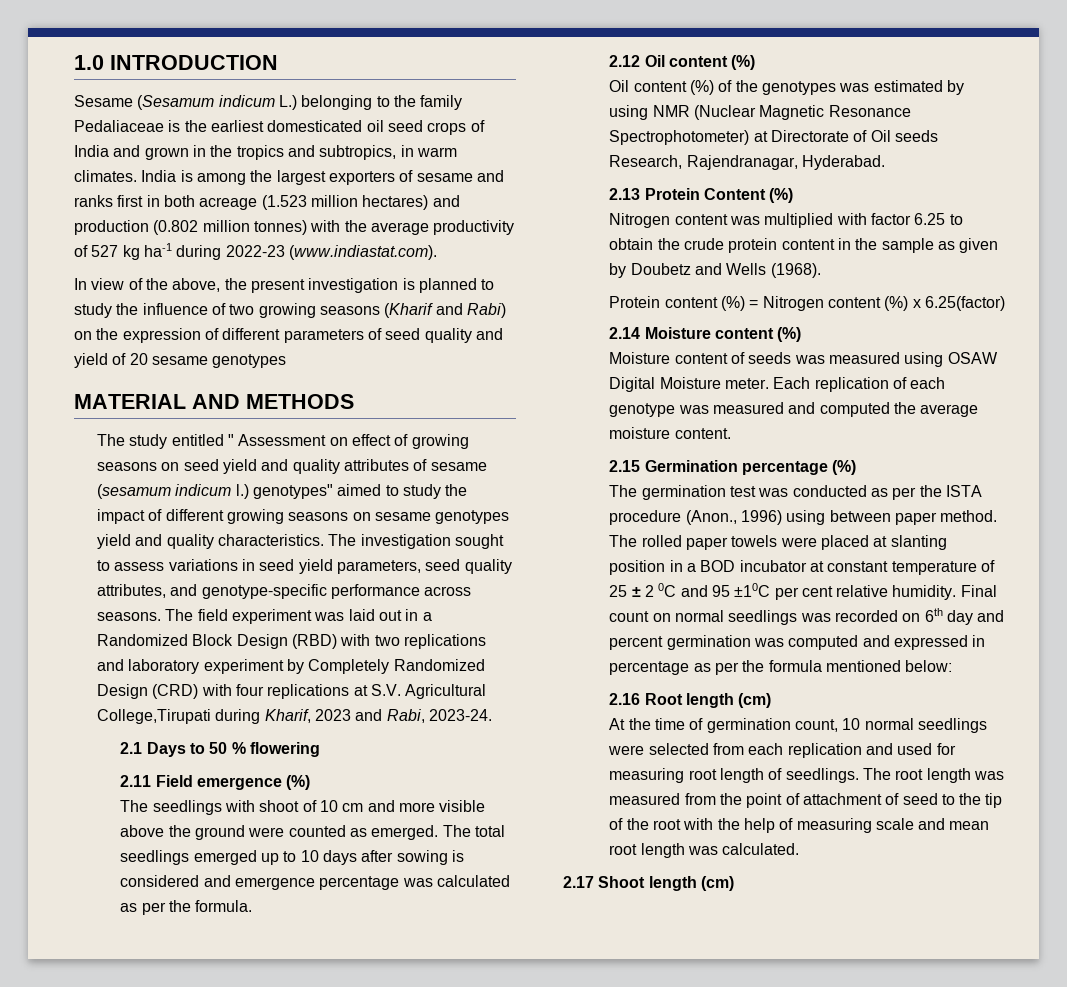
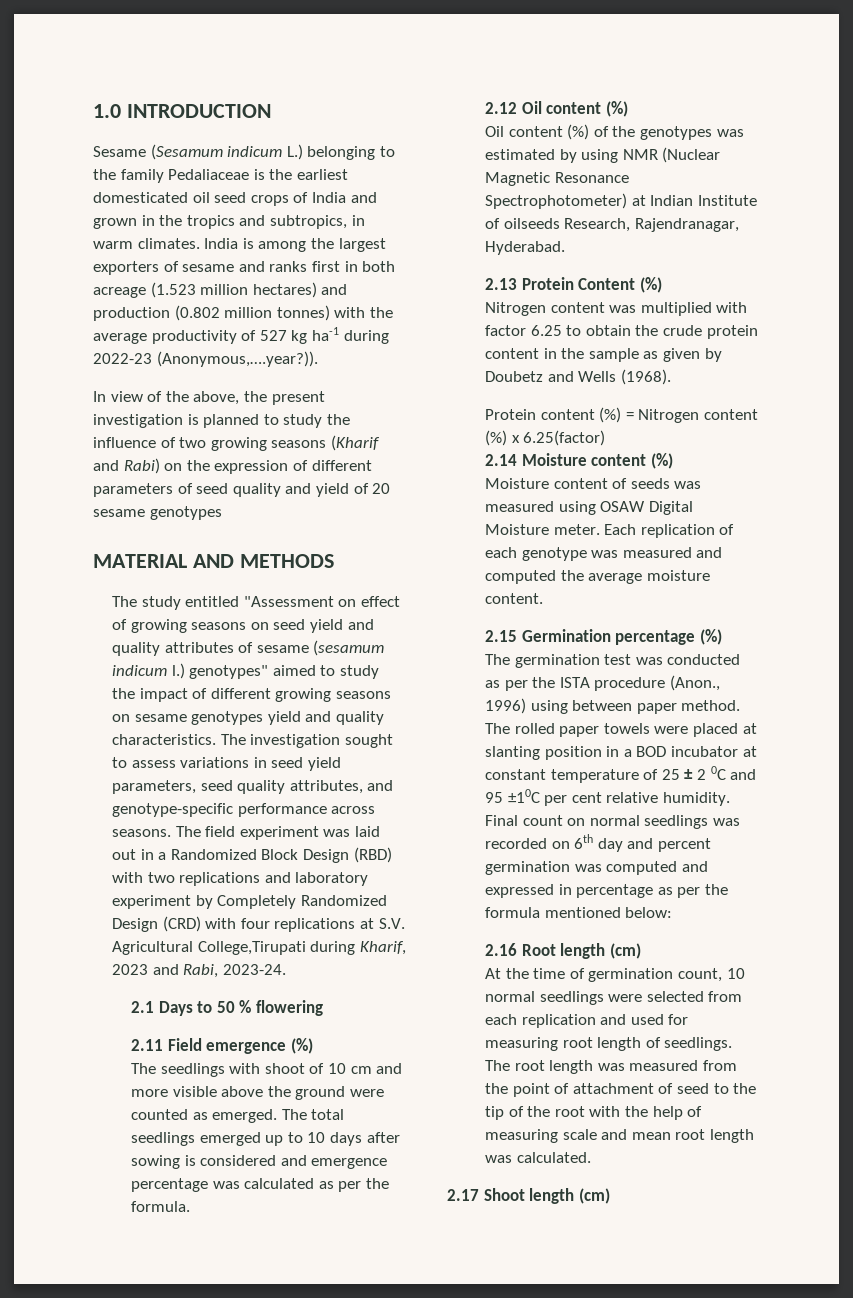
[288,245,437,260] (www.indiastat.com). -> [156,351,318,367] (Anonymous,….year?)).
[228,434,327,446] " Assessment -> [243,596,334,607] "Assessment
[770,130,938,142] Directorate of Oil seeds -> [650,195,757,206] [485,218,560,229] Indian Institute of oilseeds

